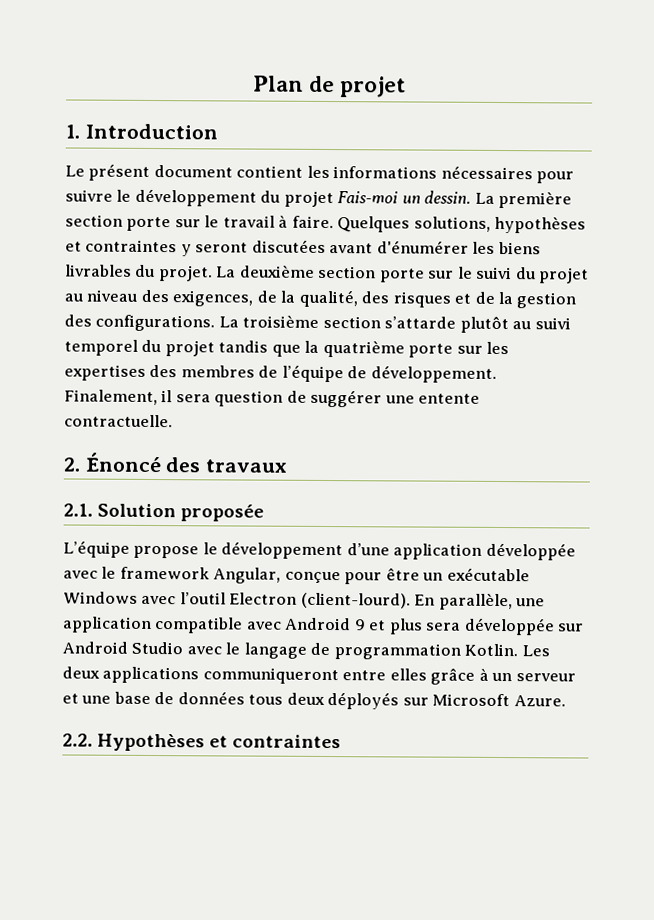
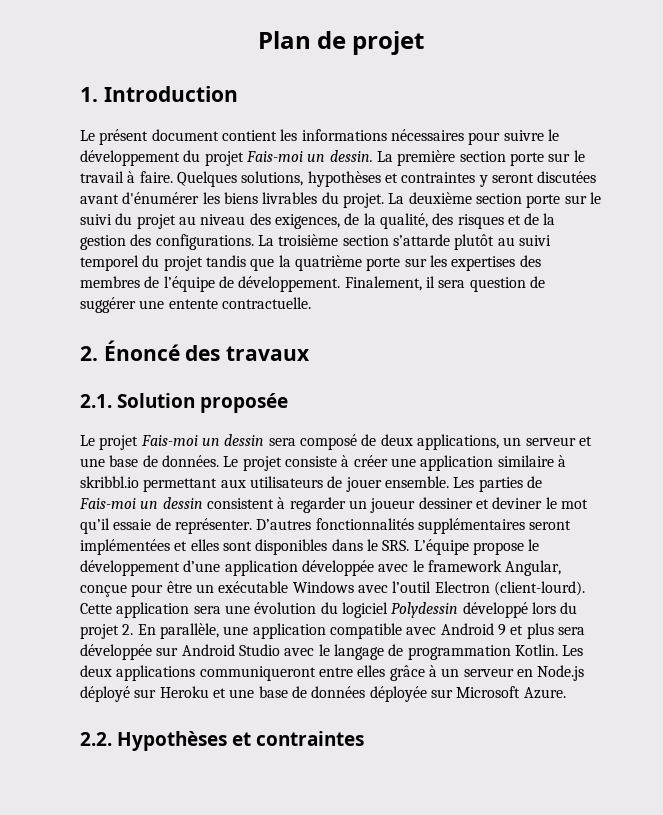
(265, 512) none -> [80,434,592,450] [80,455,566,471] [80,476,542,492] [79,497,588,513] [80,518,572,534] [80,539,410,555] Le projet Fais-moi un dessin sera composé de deux applications, un serveur et une base de données. Le projet consiste à créer une application similaire à skribbl.io permettant aux utilisateurs de jouer ensemble. Les parties de Fais-moi un dessin consistent à regarder un joueur dessiner et deviner le mot qu’il essaie de représenter. D’autres fonctionnalités supplémentaires seront implémentées et elles sont disponibles dans le SRS.
(411, 600) none -> [80,602,578,618] [80,624,134,639] Cette application sera une évolution du logiciel Polydessin développé lors du projet 2.
(576, 677) none -> [516,665,585,681] [80,686,209,702] en Node.js déployé sur Heroku
[248,692,400,710] tous deux déployés -> [369,686,427,702] déployée

